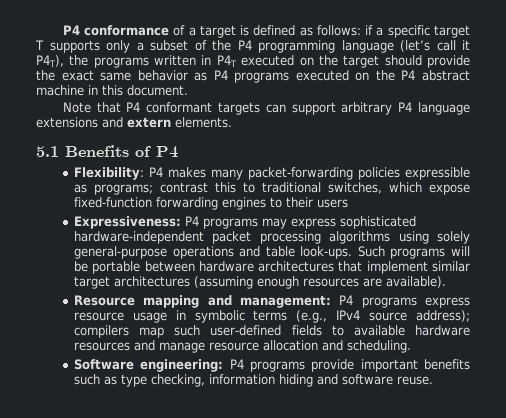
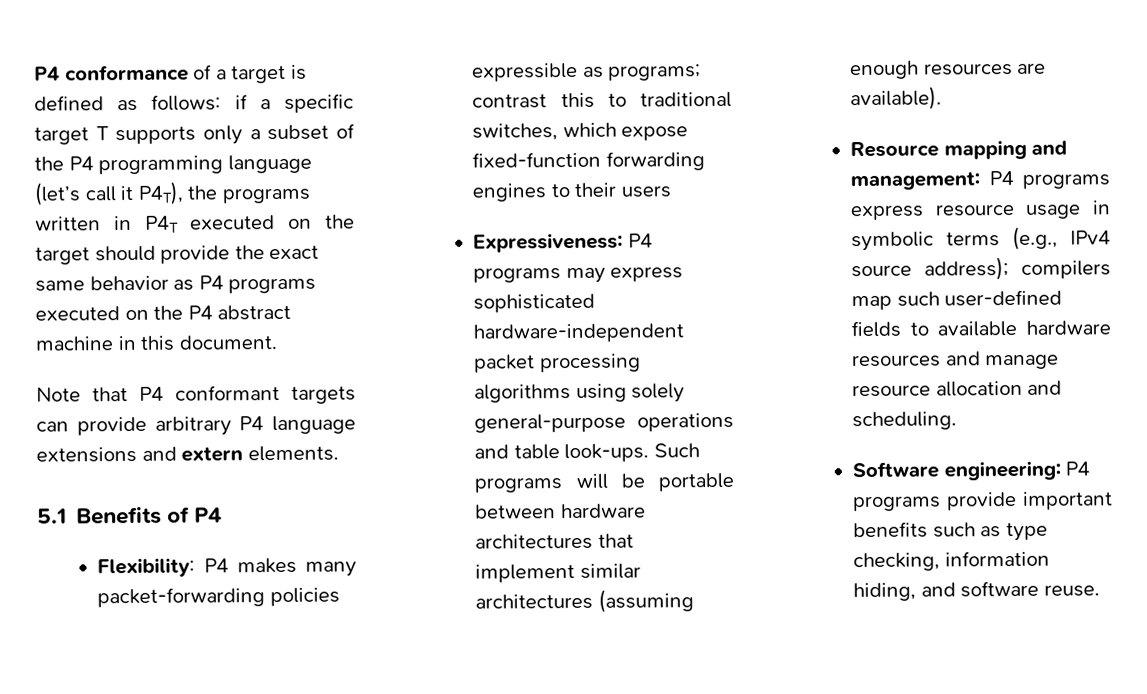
[291,102,336,115] support -> [76,416,147,436] provide
[73,276,110,289] target -> (641, 571) none
[278,374,313,387] hiding -> [853,582,917,602] hiding,

